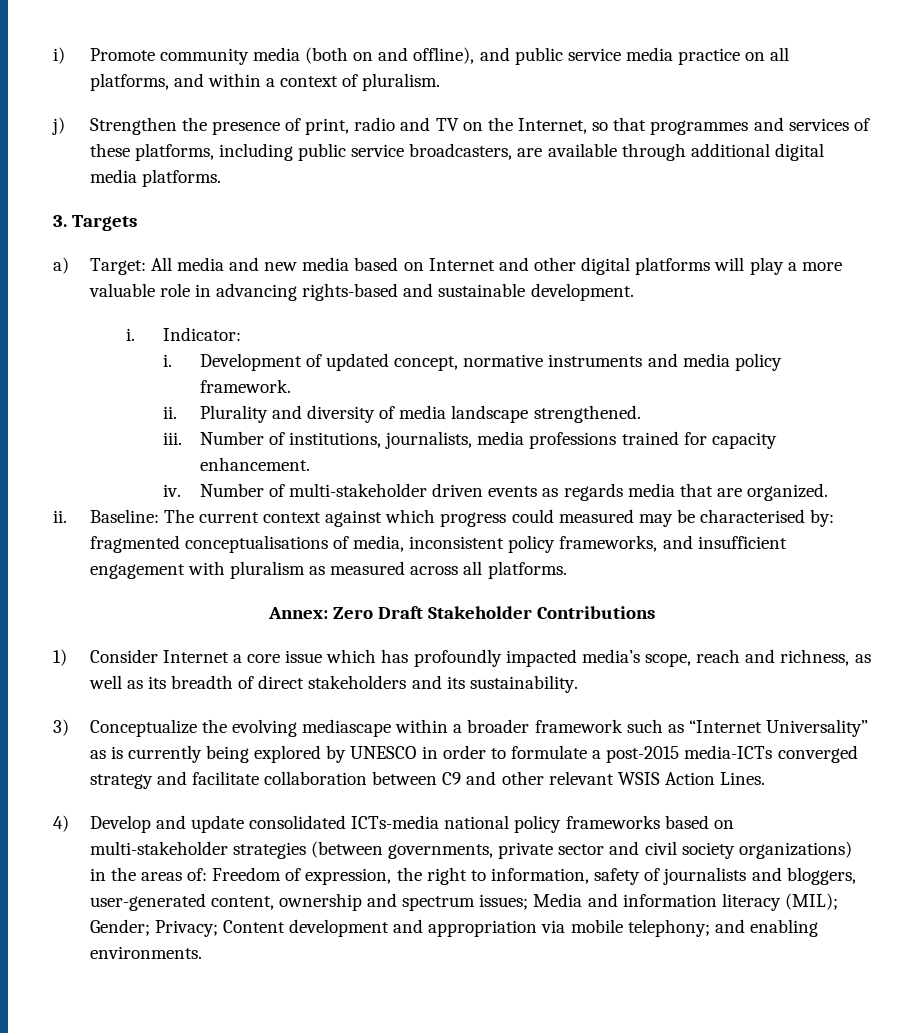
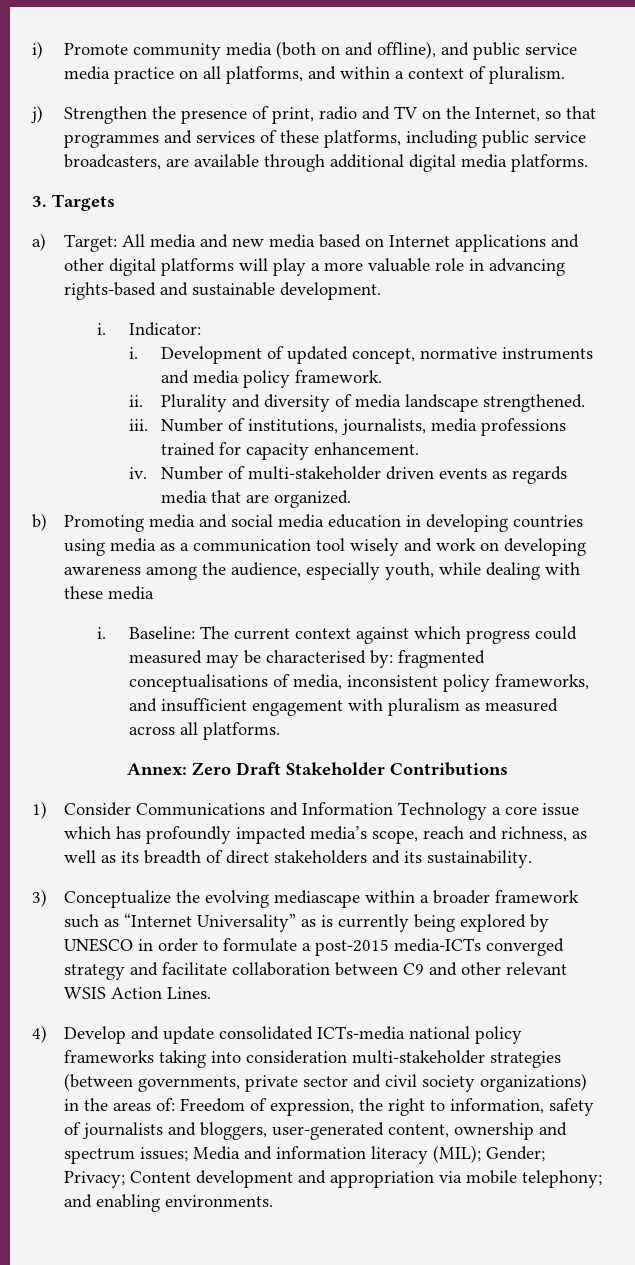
(495, 264) none -> [455,234,547,252] applications
[53,510,67,523] ii. -> [32,513,584,532] [64,538,587,556] [64,562,581,580] [64,586,155,600] [96,627,106,639] b) Promoting media and social media education in developing countries using media as a communication tool wisely and work on developing awareness among the audience, especially youth, while dealing with these media // i.
[162,650,229,663] Internet -> [136,802,488,820] Communications and Information Technology
[664,815,734,829] based on -> [159,1050,348,1068] taking into consideration

